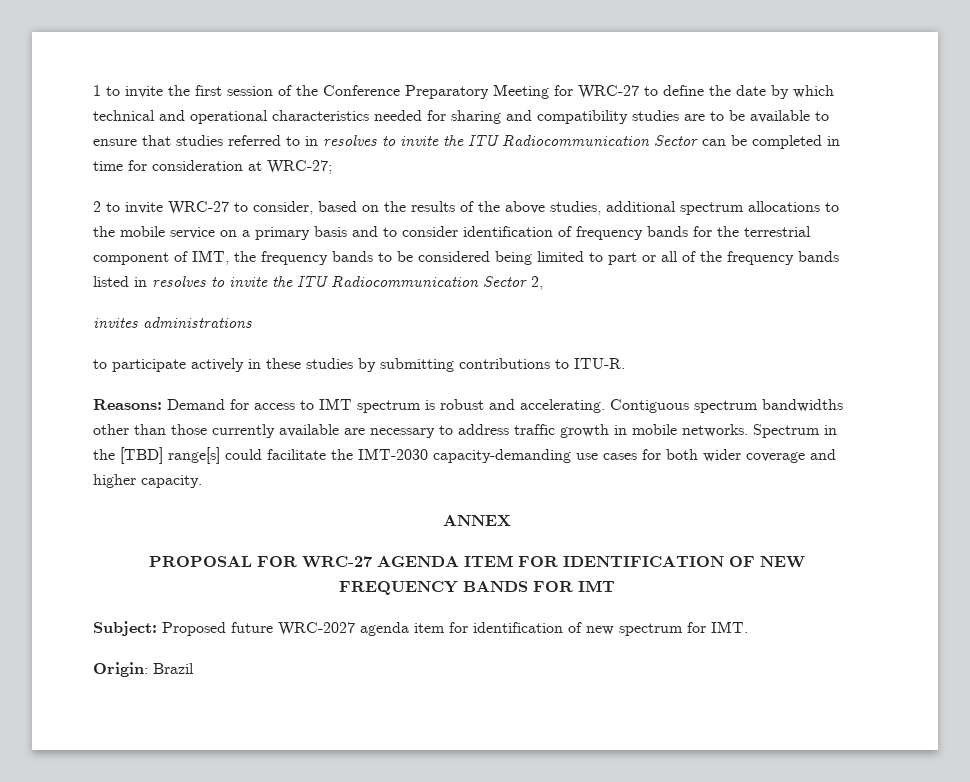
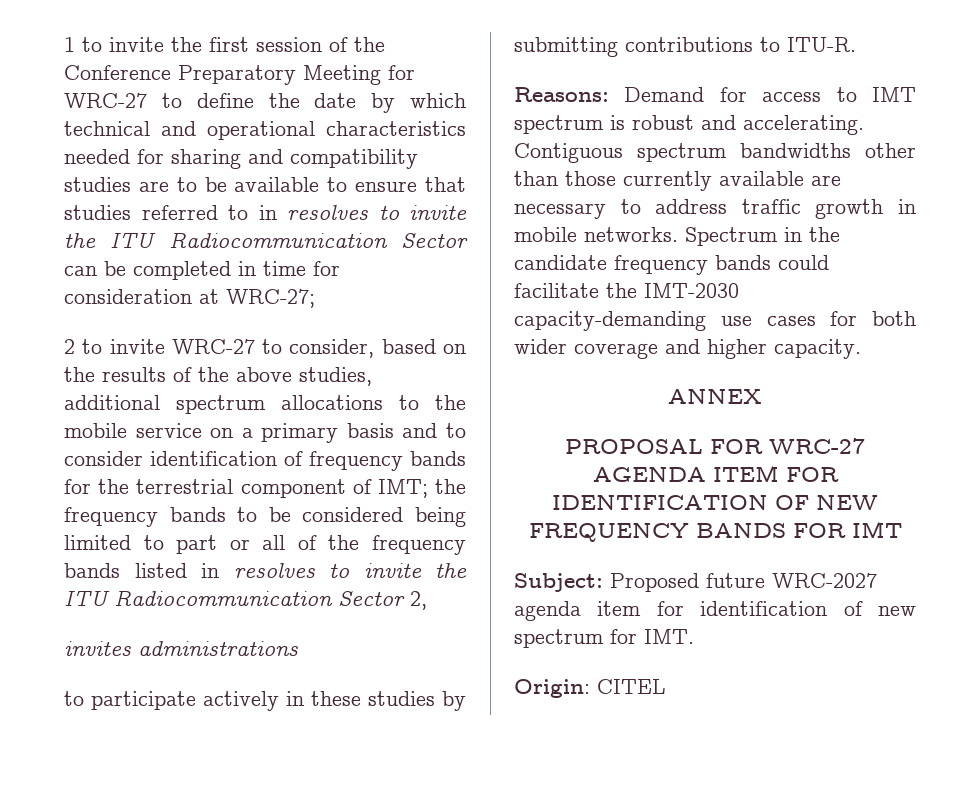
[192,250,229,265] IMT, -> [377,479,428,498] IMT;
[120,447,220,464] [TBD] range[s] -> [514,255,771,275] candidate frequency bands
[153,663,194,674] Brazil -> [597,679,666,694] CITEL

